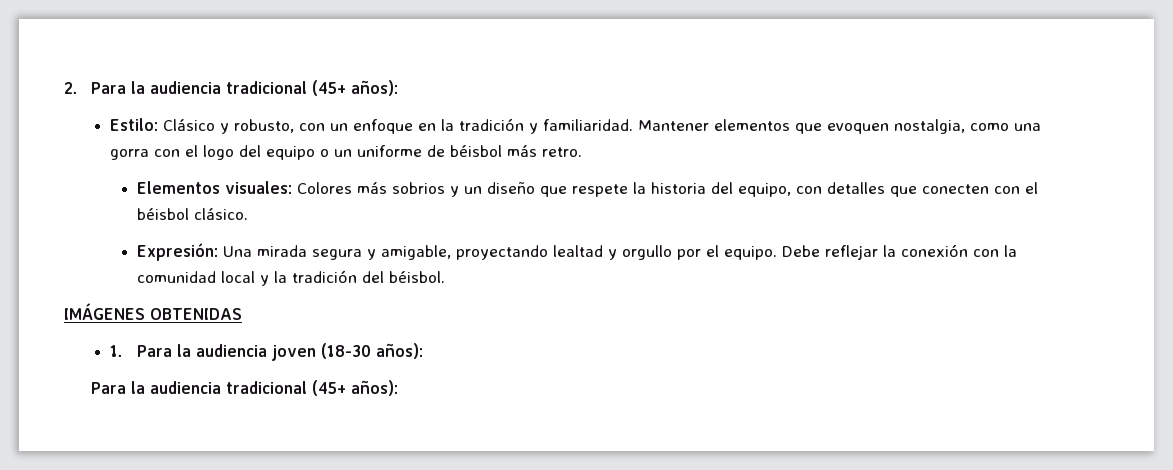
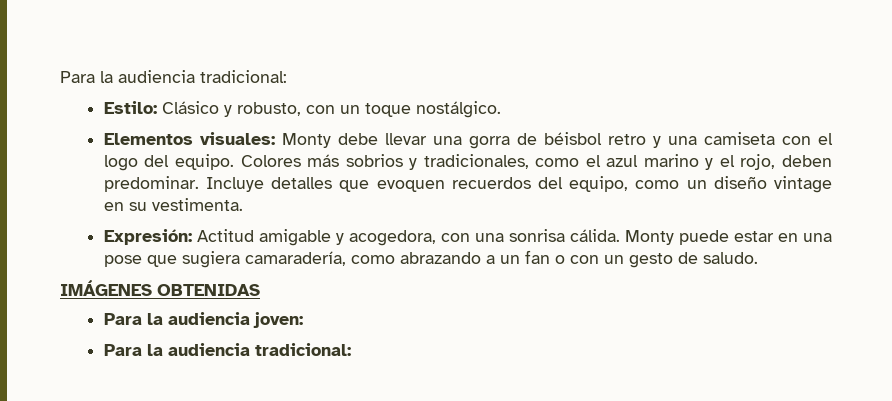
[64,80,399,96] 2. Para la audiencia tradicional (45+ años): -> [60,70,287,83] Para la audiencia tradicional:
[352,118,1041,134] [109,145,582,160] [137,181,1039,197] [137,208,249,220] [137,243,1018,261] [137,270,446,286] enfoque en la tradición y familiaridad. Mantener elementos que evoquen nostalgia, como una gorra con el logo del equipo o un uniforme de béisbol más retro. // Elementos visuales: Colores más sobrios y un diseño que respete la historia del equipo, con detalles que conecten con el béisbol clásico. // Expresión: Una mirada segura y amigable, proyectando lealtad y orgullo por el equipo. Debe reflejar la conexión con la comunidad local y la tradición del béisbol. -> [364,101,501,118] [103,132,834,149] [103,154,832,171] [103,176,832,193] [103,198,243,211] [103,229,833,246] [103,250,758,268] toque nostálgico. // Elementos visuales: Monty debe llevar una gorra de béisbol retro y una camiseta con el logo del equipo. Colores más sobrios y tradicionales, como el azul marino y el rojo, deben predominar. Incluye detalles que evoquen recuerdos del equipo, como un diseño vintage en su vestimenta. // Expresión: Actitud amigable y acogedora, con una sonrisa cálida. Monty puede estar en una pose que sugiera camaradería, como abrazando a un fan o con un gesto de saludo.
[109,343,424,361] [91,380,399,396] 1. Para la audiencia joven (18-30 años): // Para la audiencia tradicional (45+ años): -> [103,312,303,328] [103,343,351,356] Para la audiencia joven: // Para la audiencia tradicional:

